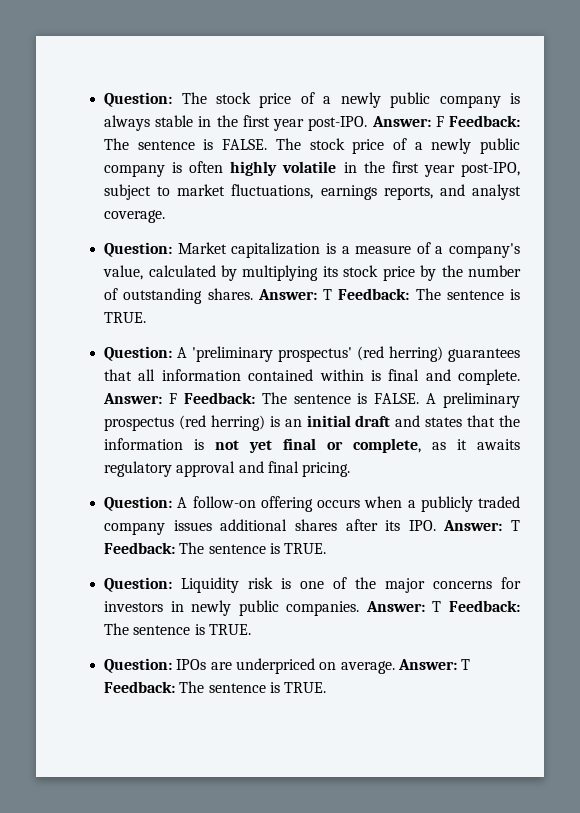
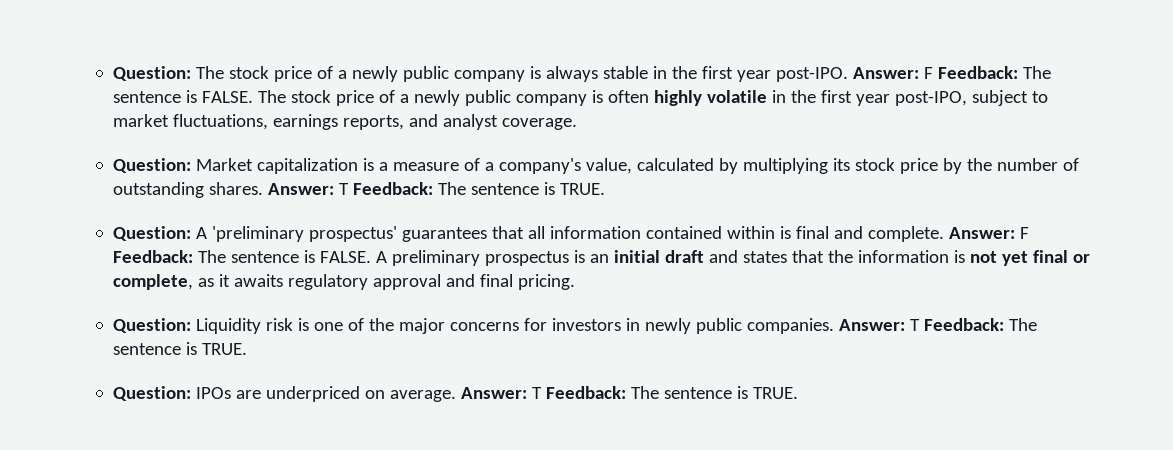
[357,346,444,362] (red herring) -> (397, 234) none
[178,415,265,431] (red herring) -> (569, 258) none
[104,496,520,512] [104,519,520,535] [104,542,327,554] // Question: A follow-on offering occurs when a publicly traded company issues additional shares after its IPO. Answer: T Feedback: The sentence is TRUE. -> (575, 282) none

